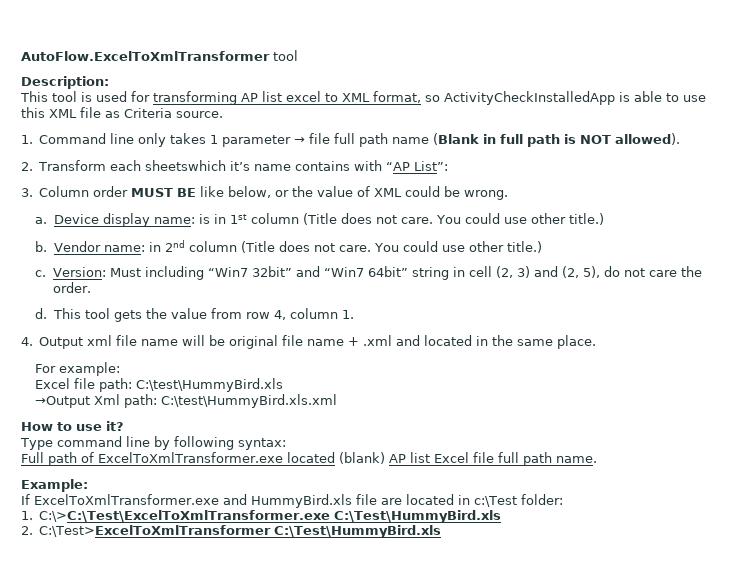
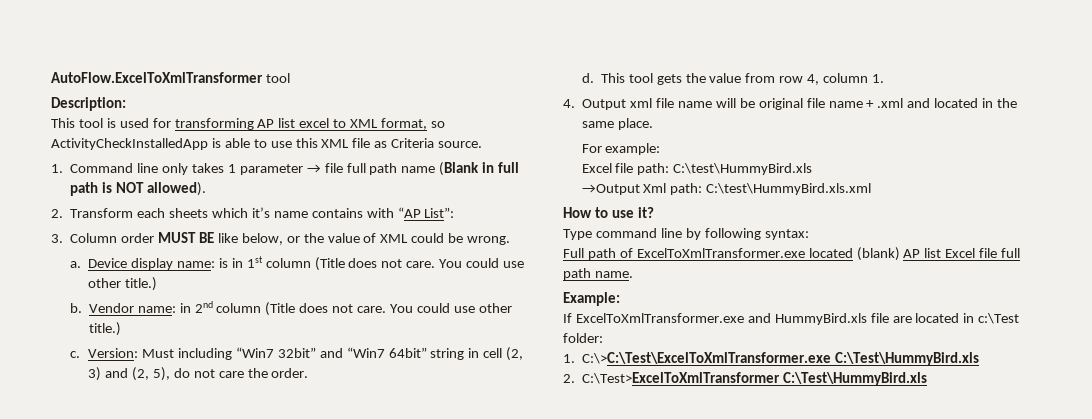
[145,160,227,171] sheetswhich -> [169,208,248,218] sheets which

